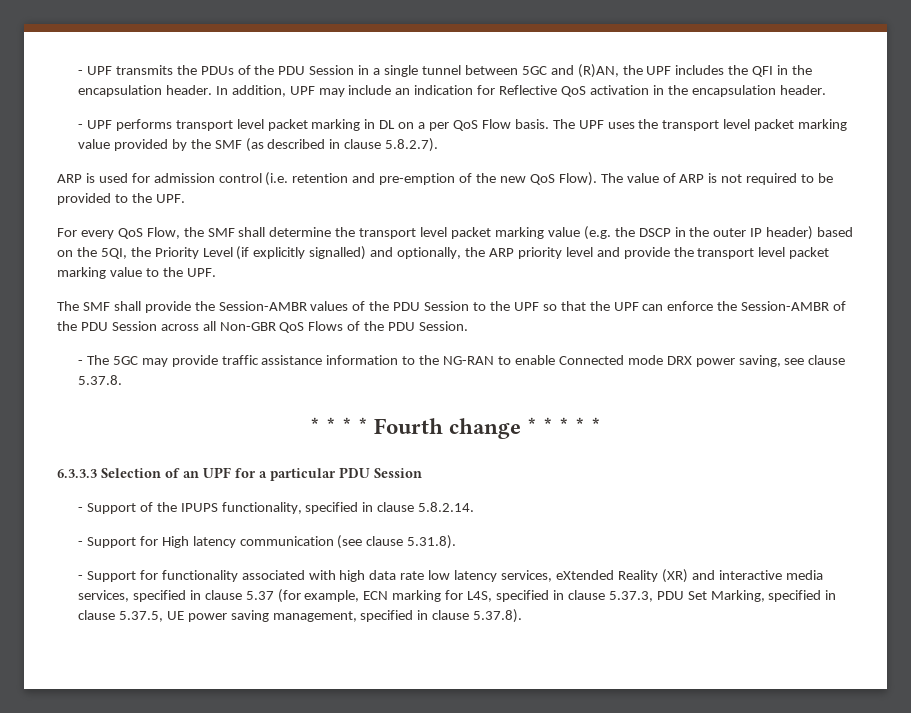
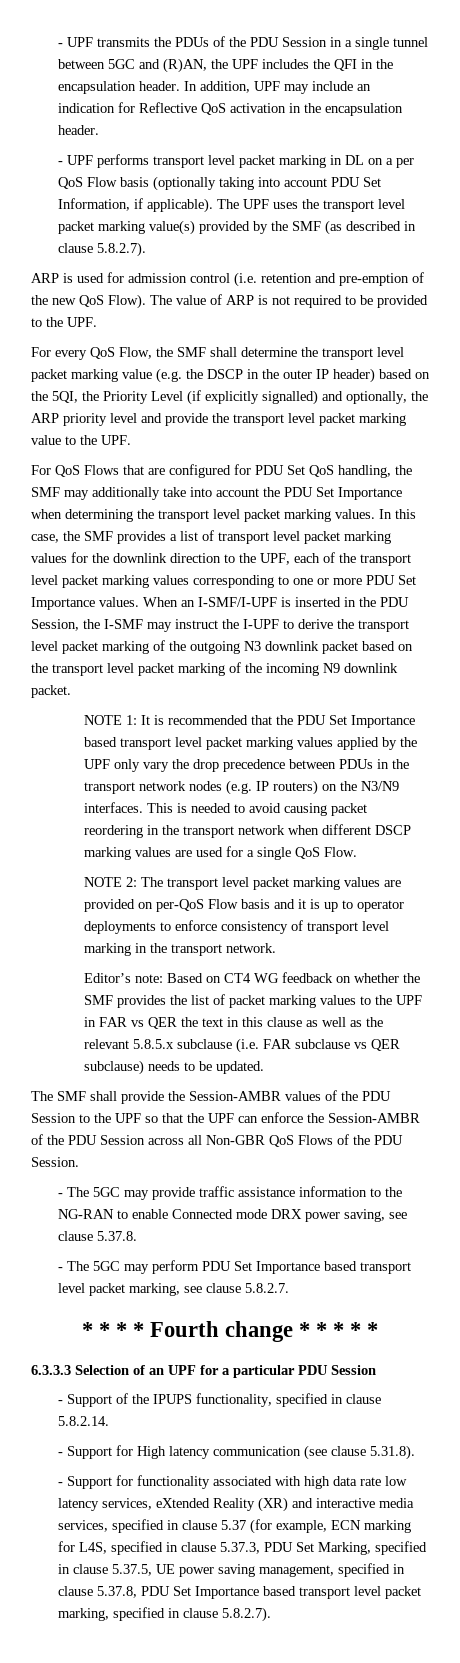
[514,119,549,129] basis. -> [119,176,381,191] [57,198,213,213] basis (optionally taking into account PDU Set Information, if applicable).
[77,139,110,149] value -> [148,220,195,235] value(s)
(216, 272) none -> [31,464,412,478] [31,487,402,500] [31,509,416,522] [31,530,391,544] [31,552,411,566] [31,575,416,588] [31,597,409,610] [31,619,409,632] [31,640,413,654] [31,662,398,676] [31,685,71,698] [84,715,416,728] [84,737,418,750] [84,759,410,772] [84,780,400,795] [84,802,368,816] [84,824,412,838] [84,846,358,860] [84,877,402,890] [84,899,405,912] [84,920,390,934] [84,943,277,956] [84,972,421,983] [84,994,423,1008] [84,1017,384,1029] [84,1038,401,1053] [84,1060,265,1075] // For QoS Flows that are configured for PDU Set QoS handling, the SMF may additionally take into account the PDU Set Importance when determining the transport level packet marking values. In this case, the SMF provides a list of transport level packet marking values for the downlink direction to the UPF, each of the transport level packet marking values corresponding to one or more PDU Set Importance values. When an I-SMF/I-UPF is inserted in the PDU Session, the I-SMF may instruct the I-UPF to derive the transport level packet marking of the outgoing N3 downlink packet based on the transport level packet marking of the incoming N9 downlink packet. // NOTE 1: It is recommended that the PDU Set Importance based transport level packet marking values applied by the UPF only vary the drop precedence between PDUs in the transport network nodes (e.g. IP routers) on the N3/N9 interfaces. This is needed to avoid causing packet reordering in the transport network when different DSCP marking values are used for a single QoS Flow. // NOTE 2: The transport level packet marking values are provided on per-QoS Flow basis and it is up to operator deployments to enforce consistency of transport level marking in the transport network. // Editor’s note: Based on CT4 WG feedback on whether the SMF provides the list of packet marking values to the UPF in FAR vs QER the text in this clause as well as the relevant 5.8.5.x subclause (i.e. FAR subclause vs QER subclause) needs to be updated.
(122, 380) none -> [57,1260,411,1274] [57,1283,289,1296] // - The 5GC may perform PDU Set Importance based transport level packet marking, see clause 5.8.2.7.
[473,609,523,623] 5.37.8). -> [96,1586,421,1599] [57,1607,271,1622] 5.37.8, PDU Set Importance based transport level packet marking, specified in clause 5.8.2.7).

